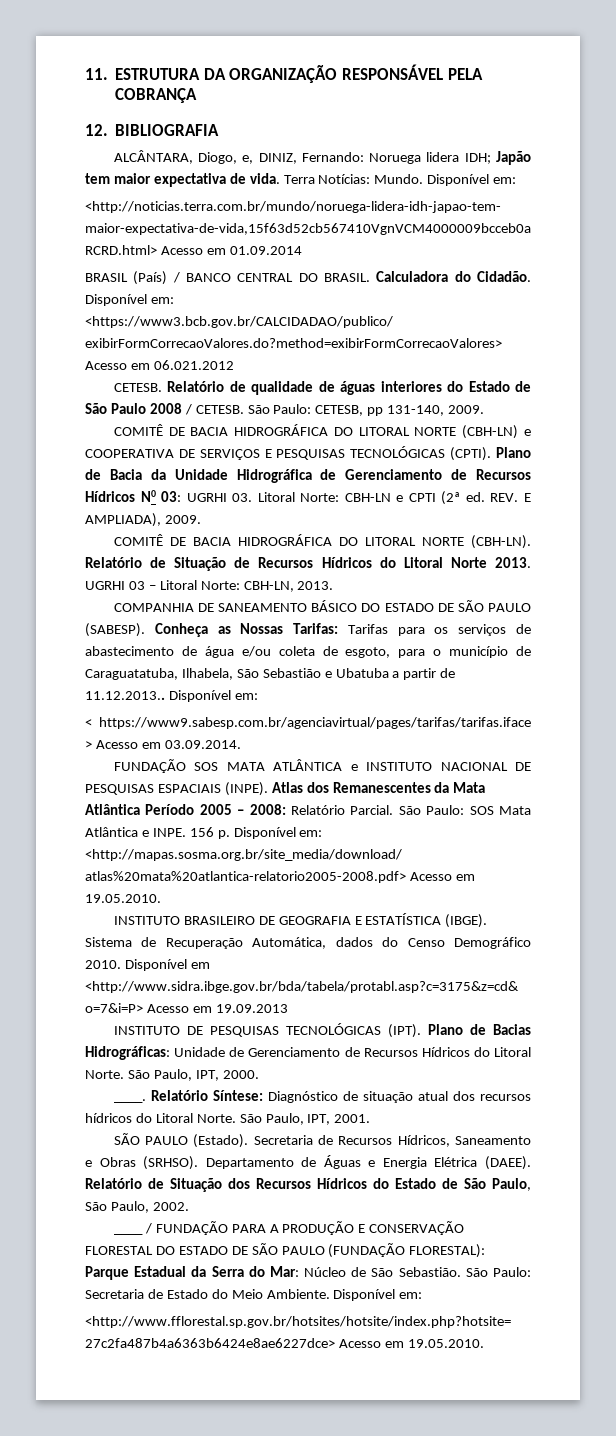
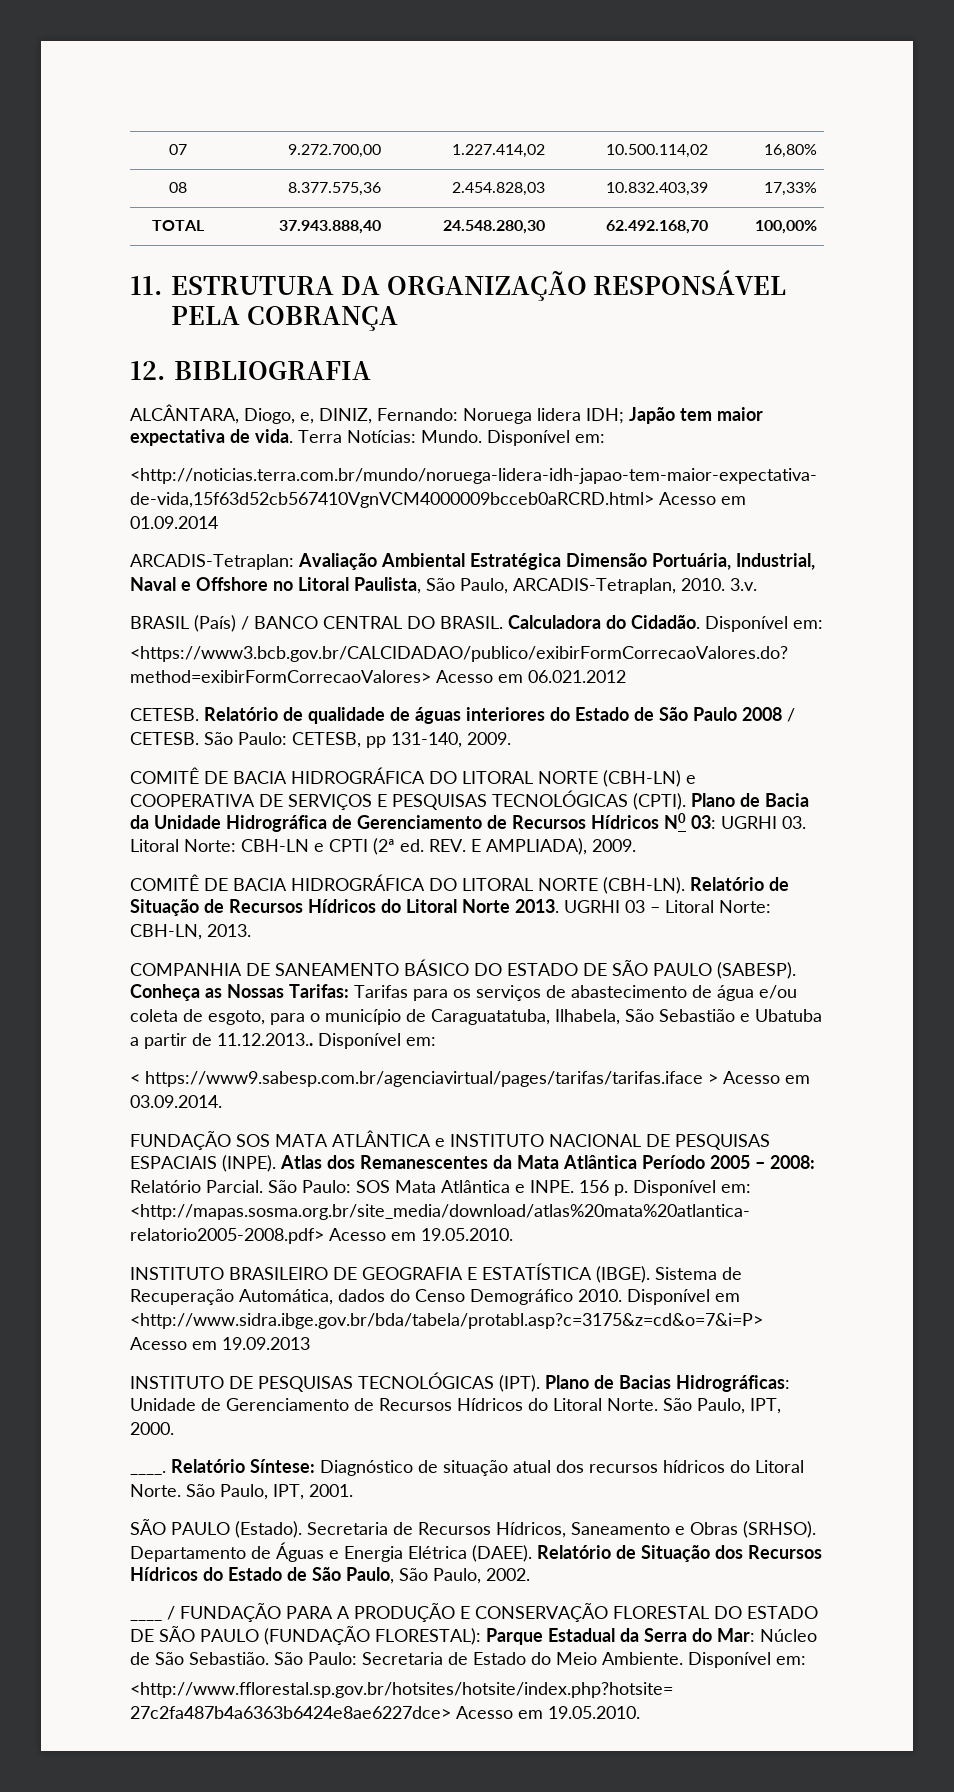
(85, 74) none -> [168,144,187,155] [287,144,381,158] [451,144,545,158] [605,144,708,158] [763,144,817,158] [168,182,187,193] [287,182,381,196] [451,182,545,196] [605,182,708,196] [763,182,817,196] [151,220,205,231] [278,220,381,234] [442,220,545,234] [605,220,708,234] [754,220,817,234] 07 | 9.272.700,00 | 1.227.414,02 | 10.500.114,02 | 16,80% // 08 | 8.377.575,36 | 2.454.828,03 | 10.832.403,39 | 17,33% // TOTAL | 37.943.888,40 | 24.548.280,30 | 62.492.168,70 | 100,00% //
(302, 250) none -> [130,553,815,570] [130,577,757,594] // ARCADIS-Tetraplan: Avaliação Ambiental Estratégica Dimensão Portuária, Industrial, Naval e Offshore no Litoral Paulista, São Paulo, ARCADIS-Tetraplan, 2010. 3.v.

